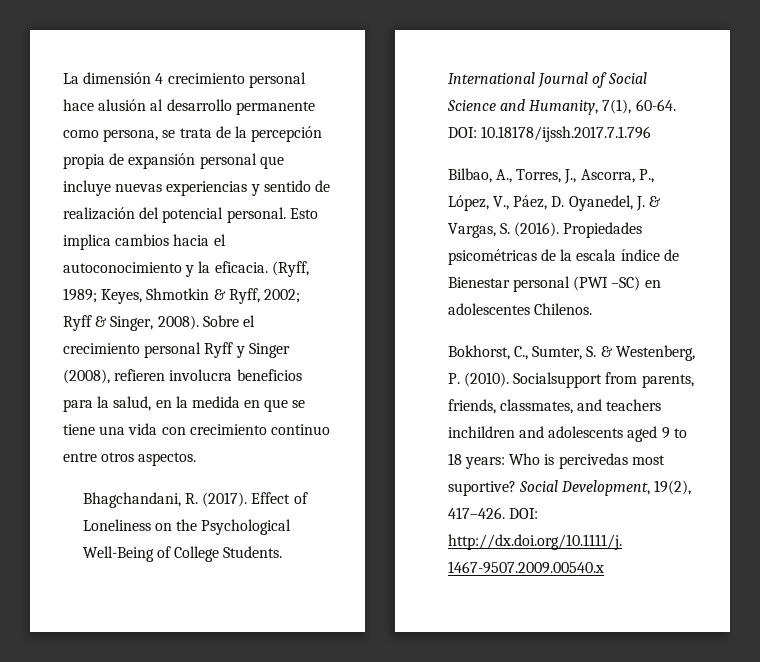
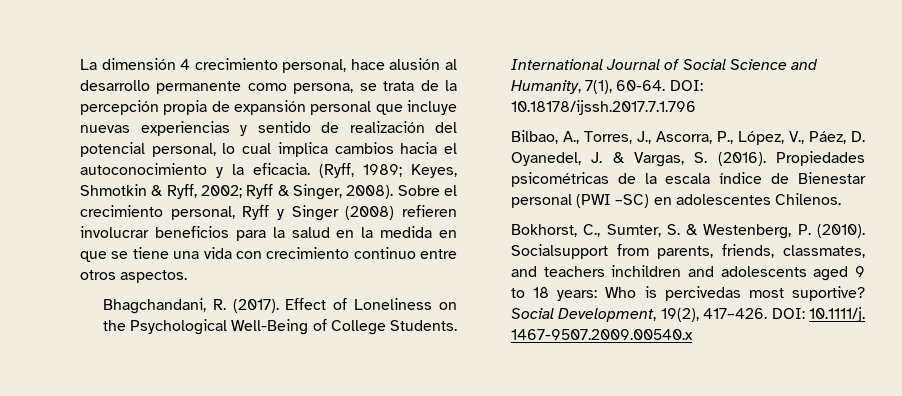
[248,72,306,88] personal -> [282,59,347,73] personal,
[226,207,318,223] personal. Esto -> [151,143,272,157] personal, lo cual
[144,342,202,358] personal -> [170,206,235,220] personal,
[63,369,233,384] (2008), refieren involucra -> [345,205,457,220] [80,226,149,238] (2008) refieren involucrar
[113,396,152,411] salud, -> [291,227,330,238] salud
[447,534,622,550] http://dx.doi.org/10.1111/j. -> [809,307,865,322] 10.1111/j.

